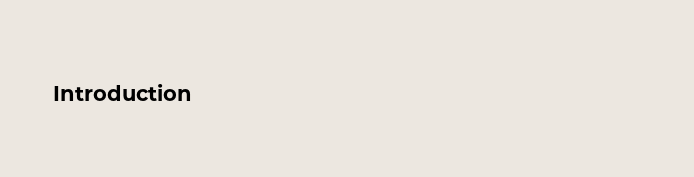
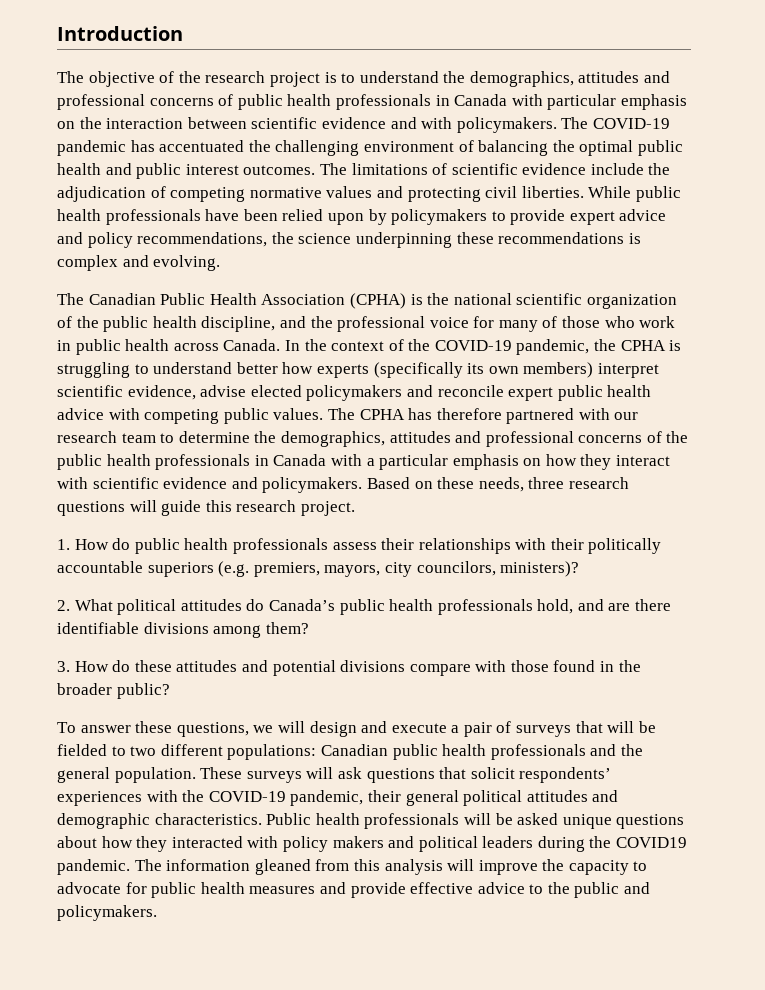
(192, 92) none -> [57,71,671,87] [57,94,687,110] [57,117,670,133] [57,140,683,156] [57,163,671,179] [57,186,681,202] [57,209,667,225] [57,232,641,248] [57,255,221,271] [57,293,677,309] [57,316,676,332] [57,339,682,355] [57,362,659,378] [57,385,652,401] [57,408,639,424] [57,431,689,447] [57,454,671,470] [57,477,629,493] [57,500,355,516] [57,538,662,554] [57,561,580,577] [57,599,672,615] [57,622,309,638] [57,660,641,676] [57,683,170,699] [57,721,656,737] [57,744,643,760] [57,767,612,783] [57,790,619,806] [57,813,685,829] [57,836,688,852] [57,859,648,875] [57,882,651,898] [57,905,157,921] // The objective of the research project is to understand the demographics, attitudes and professional concerns of public health professionals in Canada with particular emphasis on the interaction between scientific evidence and with policymakers. The COVID-19 pandemic has accentuated the challenging environment of balancing the optimal public health and public interest outcomes. The limitations of scientific evidence include the adjudication of competing normative values and protecting civil liberties. While public health professionals have been relied upon by policymakers to provide expert advice and policy recommendations, the science underpinning these recommendations is complex and evolving. // The Canadian Public Health Association (CPHA) is the national scientific organization of the public health discipline, and the professional voice for many of those who work in public health across Canada. In the context of the COVID-19 pandemic, the CPHA is struggling to understand better how experts (specifically its own members) interpret scientific evidence, advise elected policymakers and reconcile expert public health advice with competing public values. The CPHA has therefore partnered with our research team to determine the demographics, attitudes and professional concerns of the public health professionals in Canada with a particular emphasis on how they interact with scientific evidence and policymakers. Based on these needs, three research questions will guide this research project. // 1. How do public health professionals assess their relationships with their politically accountable superiors (e.g. premiers, mayors, city councilors, ministers)? // 2. What political attitudes do Canada’s public health professionals hold, and are there identifiable divisions among them? // 3. How do these attitudes and potential divisions compare with those found in the broader public? // To answer these questions, we will design and execute a pair of surveys that will be fielded to two different populations: Canadian public health professionals and the general population. These surveys will ask questions that solicit respondents’ experiences with the COVID-19 pandemic, their general political attitudes and demographic characteristics. Public health professionals will be asked unique questions about how they interacted with policy makers and political leaders during the COVID19 pandemic. The information gleaned from this analysis will improve the capacity to advocate for public health measures and provide effective advice to the public and policymakers.

